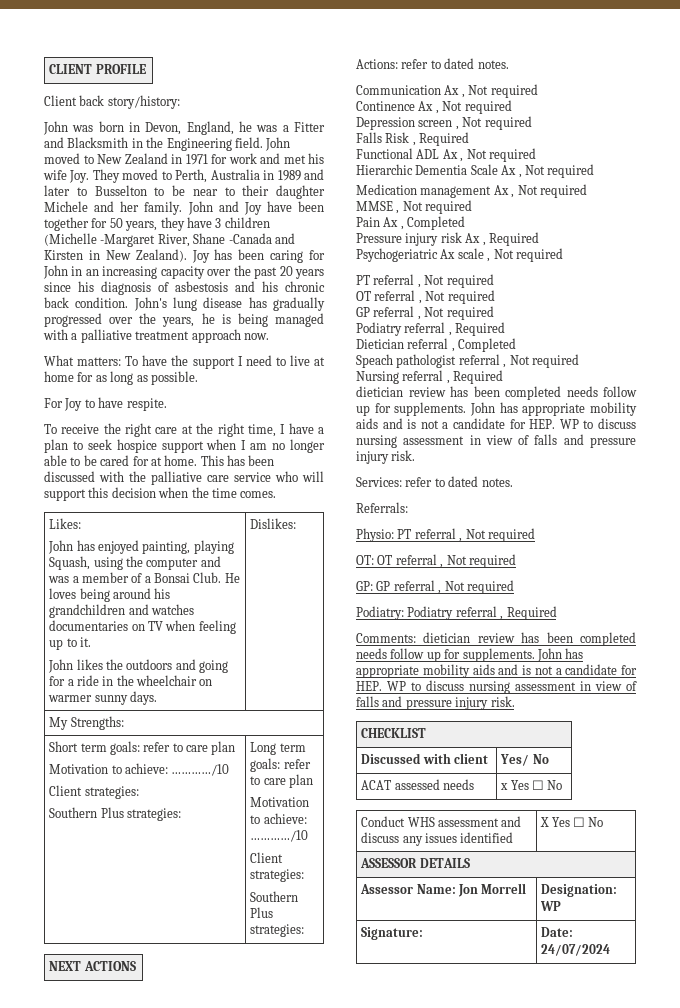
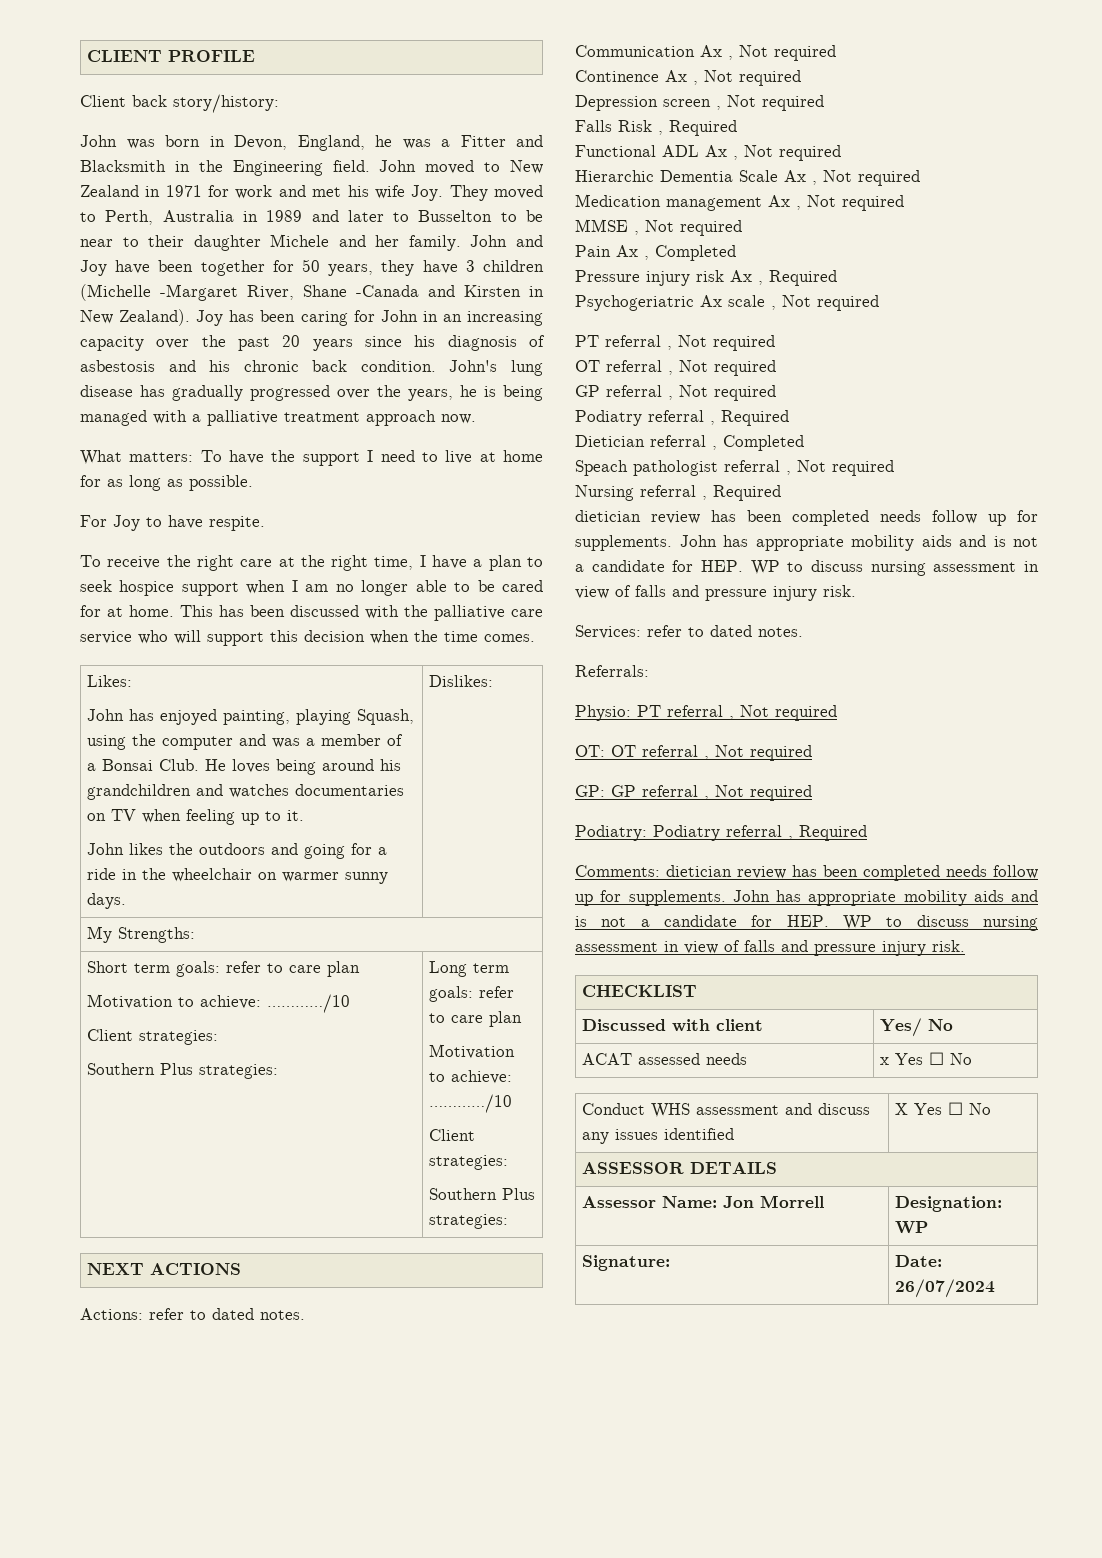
[541,944,611,956] 24/07/2024 -> [895,1279,996,1298] 26/07/2024

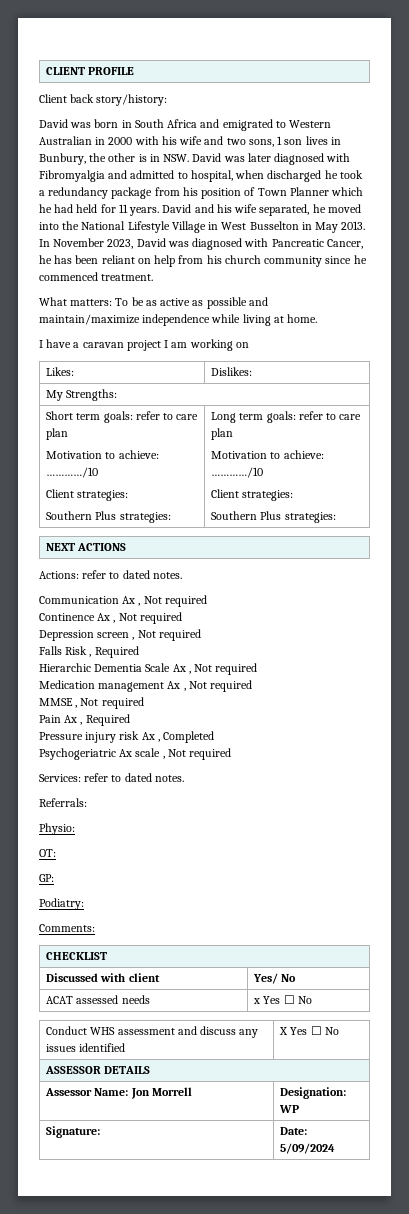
[80,135,117,147] John -> [39,119,68,128] David
[234,135,543,151] [80,160,543,176] [80,185,544,201] [80,210,543,225] [80,234,543,251] [80,259,544,276] [80,284,544,301] [80,309,544,326] [80,335,545,351] [80,360,543,376] [80,385,543,401] [80,410,476,426] [80,450,544,466] [80,475,253,491] [80,515,265,531] [80,555,544,571] [80,580,543,596] [80,605,543,621] [80,630,535,646] [87,675,133,687] [87,709,415,725] [87,734,404,750] [87,759,402,775] [87,784,405,800] [87,809,305,825] [87,843,388,859] [87,868,389,884] [87,893,127,909] Devon, England, he was a Fitter and Blacksmith in the Engineering field. John moved to New Zealand in 1971 for work and met his wife Joy. They moved to Perth, Australia in 1989 and later to Busselton to be near to their daughter Michele and her family. John and Joy have been together for 50 years, they have 3 children (Michelle -Margaret River, Shane -Canada and Kirsten in New Zealand). Joy has been caring for John in an increasing capacity over the past 20 years since his diagnosis of asbestosis and his chronic back condition. John's lung disease has gradually progressed over the years, he is being managed with a palliative treatment approach now. // What matters: To have the support I need to live at home for as long as possible. // For Joy to have respite. // To receive the right care at the right time, I have a plan to seek hospice support when I am no longer able to be cared for at home. This has been discussed with the palliative care service who will support this decision when the time comes. // Likes: // John has enjoyed painting, playing Squash, using the computer and was a member of a Bonsai Club. He loves being around his grandchildren and watches documentaries on TV when feeling up to it. // John likes the outdoors and going for a ride in the wheelchair on warmer sunny days. -> [134,119,332,131] [39,136,341,147] [39,153,351,165] [39,170,363,182] [39,187,364,199] [39,204,361,216] [39,221,366,233] [39,238,363,250] [39,255,367,267] [39,272,154,281] [39,297,268,309] [39,314,318,326] [39,339,249,351] [46,367,75,376] South Africa and emigrated to Western Australian in 2000 with his wife and two sons, 1 son lives in Bunbury, the other is in NSW. David was later diagnosed with Fibromyalgia and admitted to hospital, when discharged he took a redundancy package from his position of Town Planner which he had held for 11 years. David and his wife separated, he moved into the National Lifestyle Village in West Busselton in May 2013. In November 2023, David was diagnosed with Pancreatic Cancer, he has been reliant on help from his church community since he commenced treatment. // What matters: To be as active as possible and maintain/maximize independence while living at home. // I have a caravan project I am working on // Likes:
[575,145,841,161] // Functional ADL Ax , Not required -> (139, 652) none
[655,245,736,261] Completed -> [85,714,130,726] Required
[769,270,837,286] Required -> [163,731,215,743] Completed
[575,335,775,351] [575,360,776,376] [575,385,776,401] [575,410,789,426] [575,435,804,451] [575,460,894,476] [575,485,781,501] [575,510,1038,526] [575,535,1038,551] [575,560,1039,576] [575,585,856,601] // PT referral , Not required // OT referral , Not required // GP referral , Not required // Podiatry referral , Required // Dietician referral , Completed // Speach pathologist referral , Not required // Nursing referral , Required // dietician review has been completed needs follow up for supplements. John has appropriate mobility aids and is not a candidate for HEP. WP to discuss nursing assessment in view of falls and pressure injury risk. -> (232, 754) none
[637,705,837,721] [575,745,812,761] [575,785,812,801] [575,825,867,841] [575,865,1038,881] [575,890,1038,906] [575,915,1038,931] [575,940,965,956] PT referral , Not required // OT: OT referral , Not required // GP: GP referral , Not required // Podiatry: Podiatry referral , Required // Comments: dietician review has been completed needs follow up for supplements. John has appropriate mobility aids and is not a candidate for HEP. WP to discuss nursing assessment in view of falls and pressure injury risk. -> [39,849,56,857] [39,874,54,882] [39,898,84,910] [39,924,95,932] // OT: // GP: // Podiatry: // Comments:
[895,1279,996,1298] 26/07/2024 -> [280,1143,336,1154] 5/09/2024

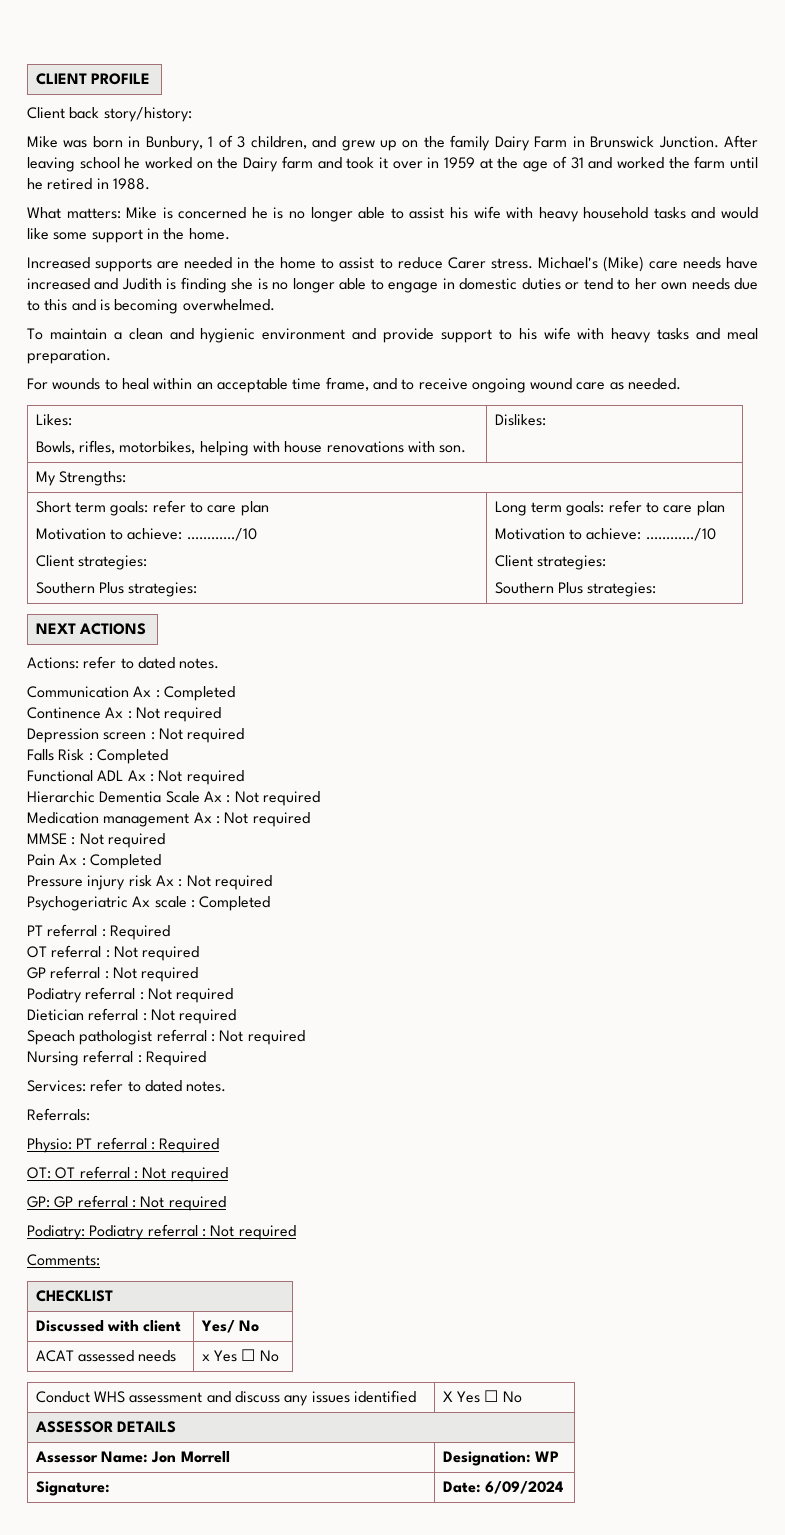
[39,119,68,128] David -> [27,136,58,148] Mike
[134,119,332,131] [39,136,341,147] [39,153,351,165] [39,170,363,182] [39,187,364,199] [39,204,361,216] [39,221,366,233] [39,238,363,250] [39,255,367,267] [39,272,154,281] [39,297,268,309] [39,314,318,326] [39,339,249,351] [46,367,75,376] South Africa and emigrated to Western Australian in 2000 with his wife and two sons, 1 son lives in Bunbury, the other is in NSW. David was later diagnosed with Fibromyalgia and admitted to hospital, when discharged he took a redundancy package from his position of Town Planner which he had held for 11 years. David and his wife separated, he moved into the National Lifestyle Village in West Busselton in May 2013. In November 2023, David was diagnosed with Pancreatic Cancer, he has been reliant on help from his church community since he commenced treatment. // What matters: To be as active as possible and maintain/maximize independence while living at home. // I have a caravan project I am working on // Likes: -> [145,135,758,151] [27,156,758,172] [27,178,150,190] [27,206,758,222] [27,228,230,243] [27,256,758,272] [27,277,759,293] [27,299,275,314] [27,327,758,343] [27,349,111,364] [27,377,682,393] [35,414,72,426] [35,440,467,456] Bunbury, 1 of 3 children, and grew up on the family Dairy Farm in Brunswick Junction. After leaving school he worked on the Dairy farm and took it over in 1959 at the age of 31 and worked the farm until he retired in 1988. // What matters: Mike is concerned he is no longer able to assist his wife with heavy household tasks and would like some support in the home. // Increased supports are needed in the home to assist to reduce Carer stress. Michael's (Mike) care needs have increased and Judith is finding she is no longer able to engage in domestic duties or tend to her own needs due to this and is becoming overwhelmed. // To maintain a clean and hygienic environment and provide support to his wife with heavy tasks and meal preparation. // For wounds to heal within an acceptable time frame, and to receive ongoing wound care as needed. // Likes: // Bowls, rifles, motorbikes, helping with house renovations with son.
[138,595,207,607] , Not required -> [155,686,235,701] : Completed
[113,620,116,623] , -> [127,711,132,719] :
[132,637,135,640] , -> [150,732,155,740] :
[89,646,139,658] , Required -> [88,749,168,764] [27,770,244,785] : Completed // Functional ADL Ax : Not required
[188,671,191,674] , -> [226,795,231,803] :
[183,688,186,691] , -> [215,816,220,824] :
[75,705,78,708] , -> [71,837,76,845] :
[80,714,130,726] , Required -> [81,854,161,869] : Completed
[157,731,215,743] , Completed -> [178,875,272,890] : Not required
[162,748,232,760] , Not required -> [190,896,271,911] [27,924,170,940] [27,945,200,961] [27,966,199,982] [27,987,234,1003] [27,1008,237,1024] [27,1029,305,1045] [27,1050,206,1066] : Completed // PT referral : Required // OT referral : Not required // GP referral : Not required // Podiatry referral : Not required // Dietician referral : Not required // Speach pathologist referral : Not required // Nursing referral : Required
[39,849,56,857] [39,874,54,882] [39,898,84,910] // OT: // GP: // Podiatry: -> [76,1137,220,1153] [27,1166,228,1182] [27,1195,226,1211] [27,1224,296,1240] PT referral : Required // OT: OT referral : Not required // GP: GP referral : Not required // Podiatry: Podiatry referral : Not required
[280,1143,336,1154] 5/09/2024 -> [485,1481,564,1494] 6/09/2024

